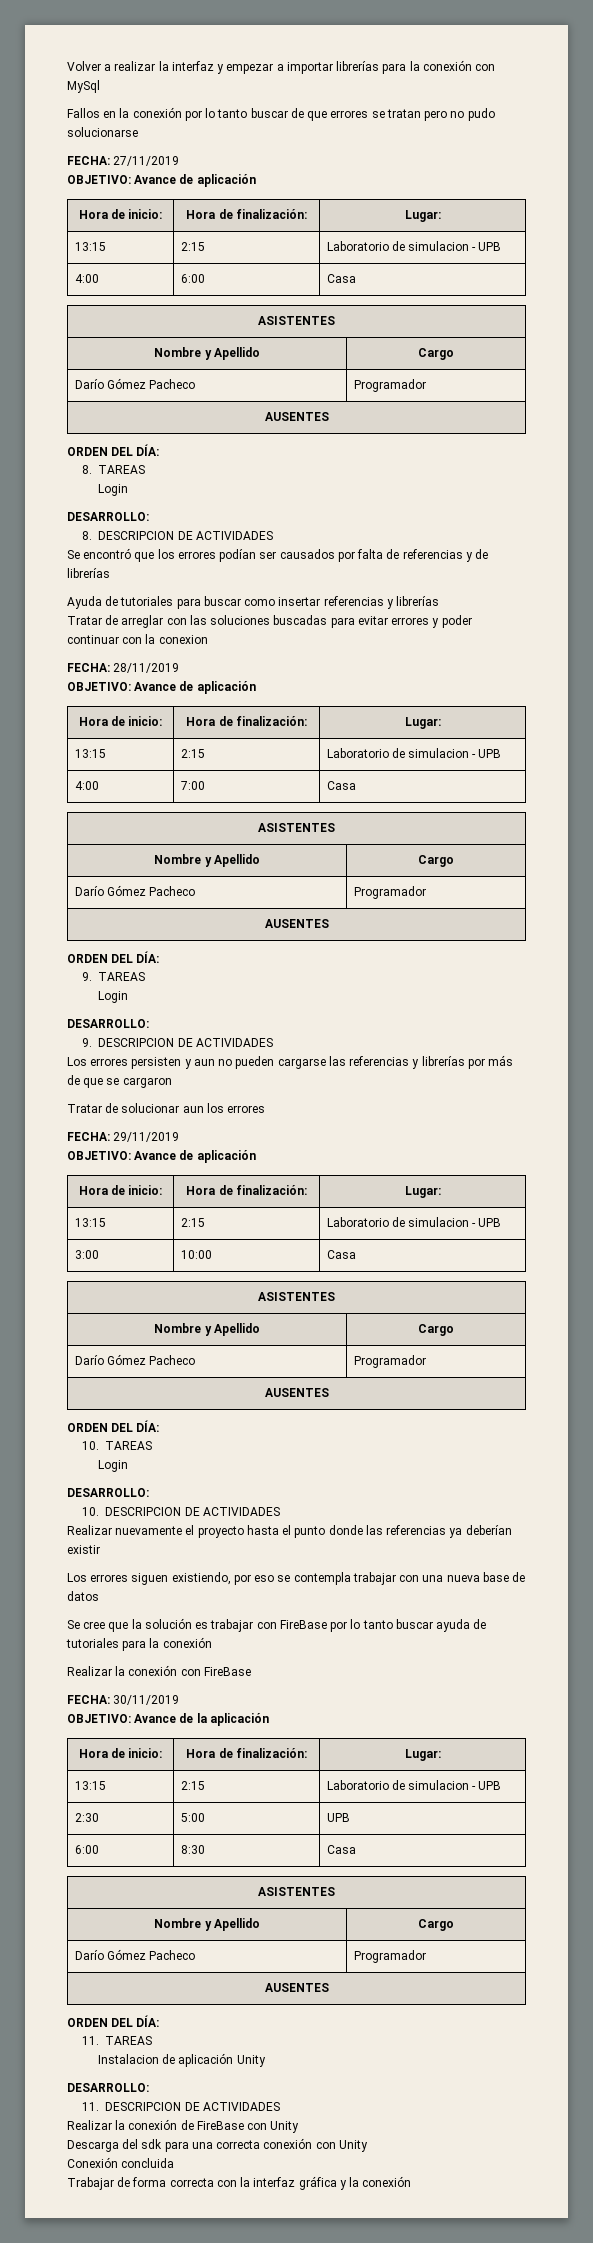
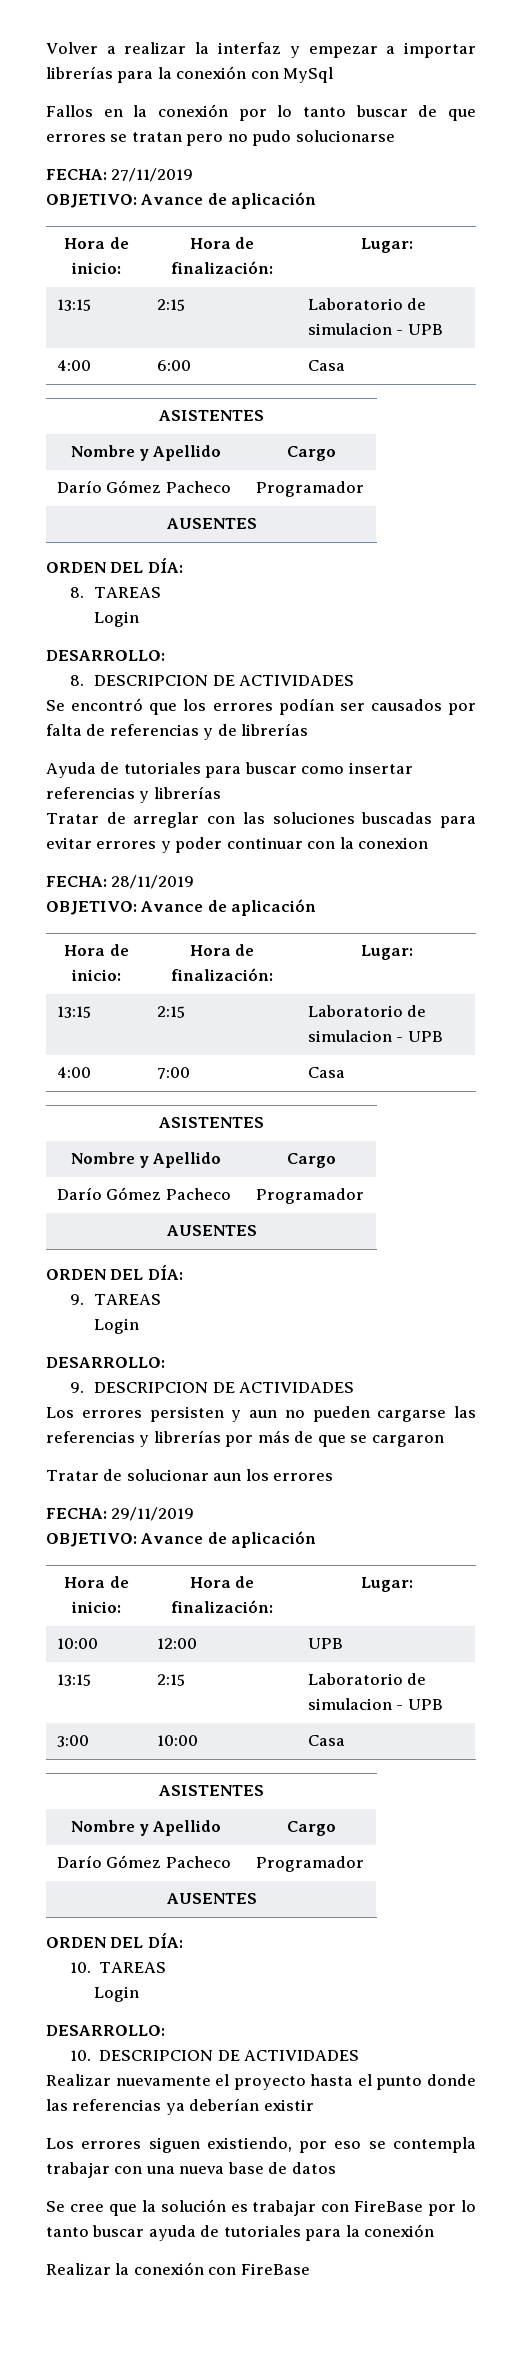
(441, 1192) none -> [56,1638,98,1649] [156,1638,197,1649] [307,1638,343,1649] // 10:00 | 12:00 | UPB
[67,1695,180,1705] [67,1713,269,1726] [78,1748,163,1758] [186,1748,307,1758] [404,1749,441,1761] [74,1781,106,1790] [180,1781,205,1790] [326,1780,502,1790] [74,1813,99,1822] [180,1813,205,1822] [326,1813,350,1822] [74,1845,99,1854] [180,1845,205,1854] [326,1845,356,1854] [258,1887,335,1896] [154,1918,260,1931] [418,1919,454,1931] [74,1949,195,1960] [353,1950,426,1963] [264,1983,329,1992] [67,2015,160,2027] [82,2036,153,2045] [97,2053,266,2067] [67,2083,149,2092] [82,2102,280,2111] [67,2119,300,2133] [67,2138,368,2152] [67,2157,175,2168] [67,2176,412,2190] // FECHA: 30/11/2019 // OBJETIVO: Avance de la aplicación // Hora de inicio: | Hora de finalización: | Lugar: // 13:15 | 2:15 | Laboratorio de simulacion - UPB // 2:30 | 5:00 | UPB // 6:00 | 8:30 | Casa // ASISTENTES // Nombre y Apellido | Cargo // Darío Gómez Pacheco | Programador // AUSENTES // ORDEN DEL DÍA: // 11. TAREAS // Instalacion de aplicación Unity // DESARROLLO: // 11. DESCRIPCION DE ACTIVIDADES // Realizar la conexión de FireBase con Unity // Descarga del sdk para una correcta conexión con Unity // Conexión concluida // Trabajar de forma correcta con la interfaz gráfica y la conexión -> (310, 2269) none

